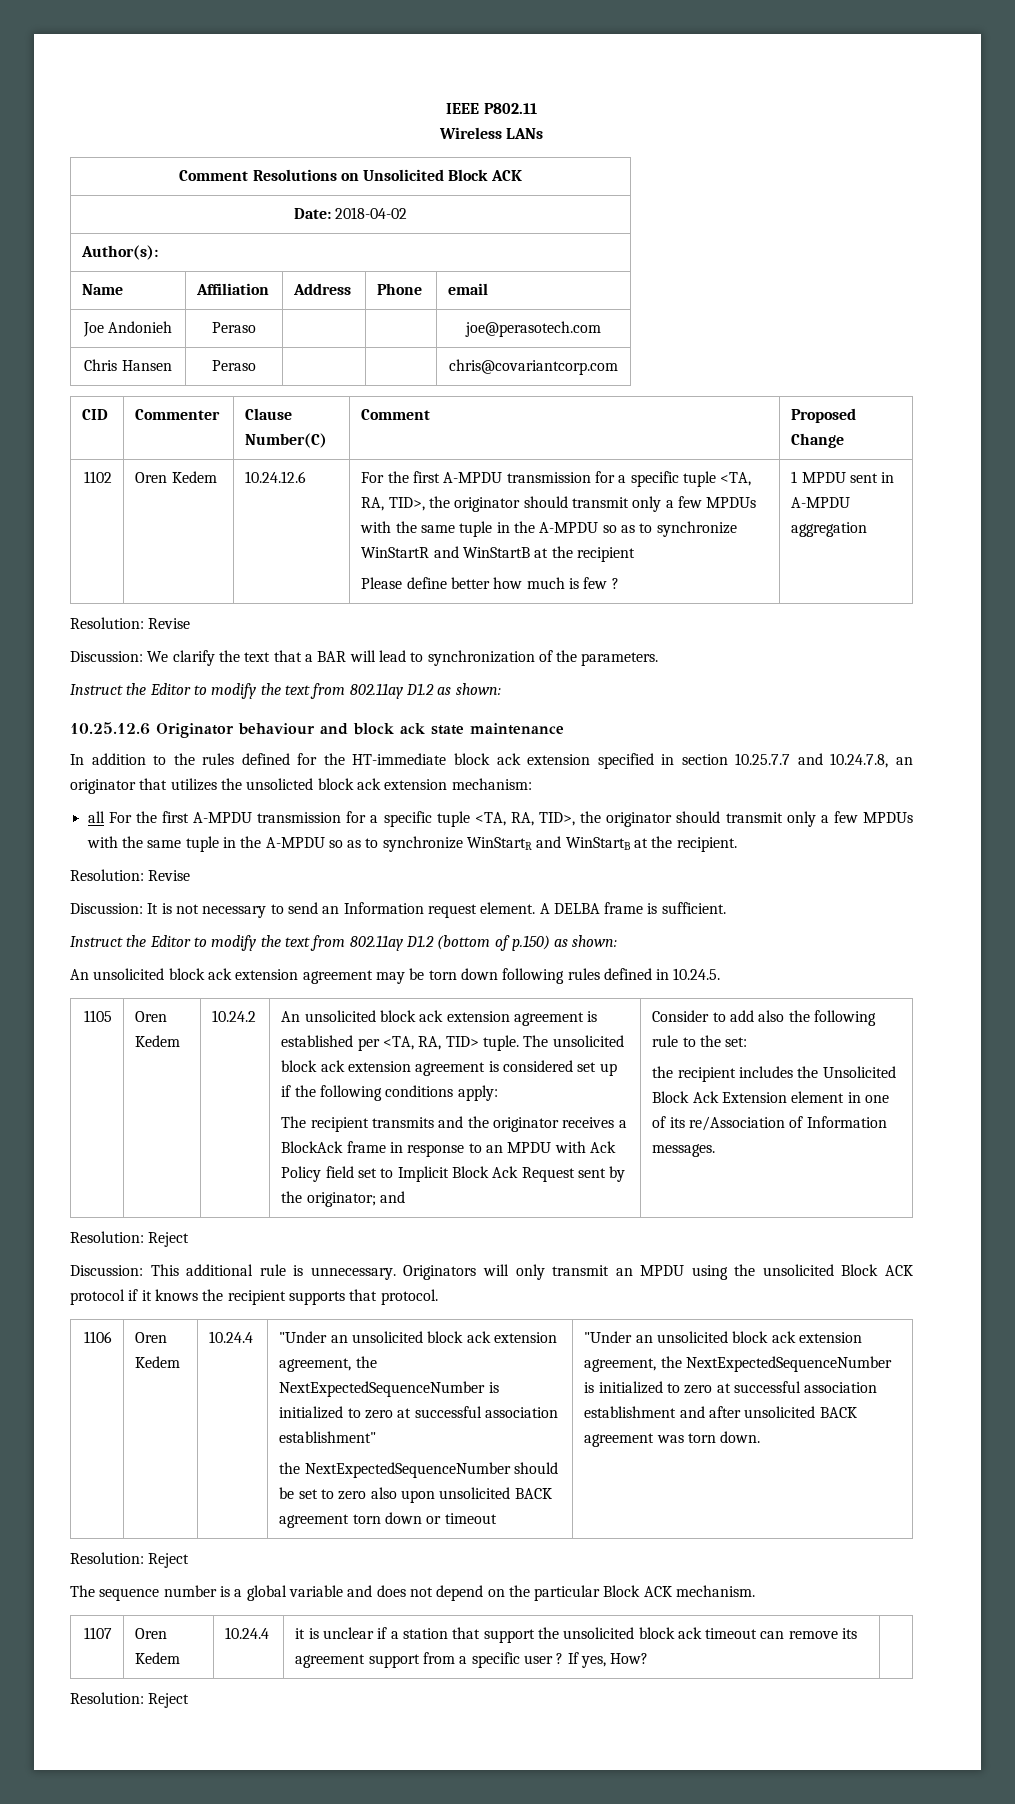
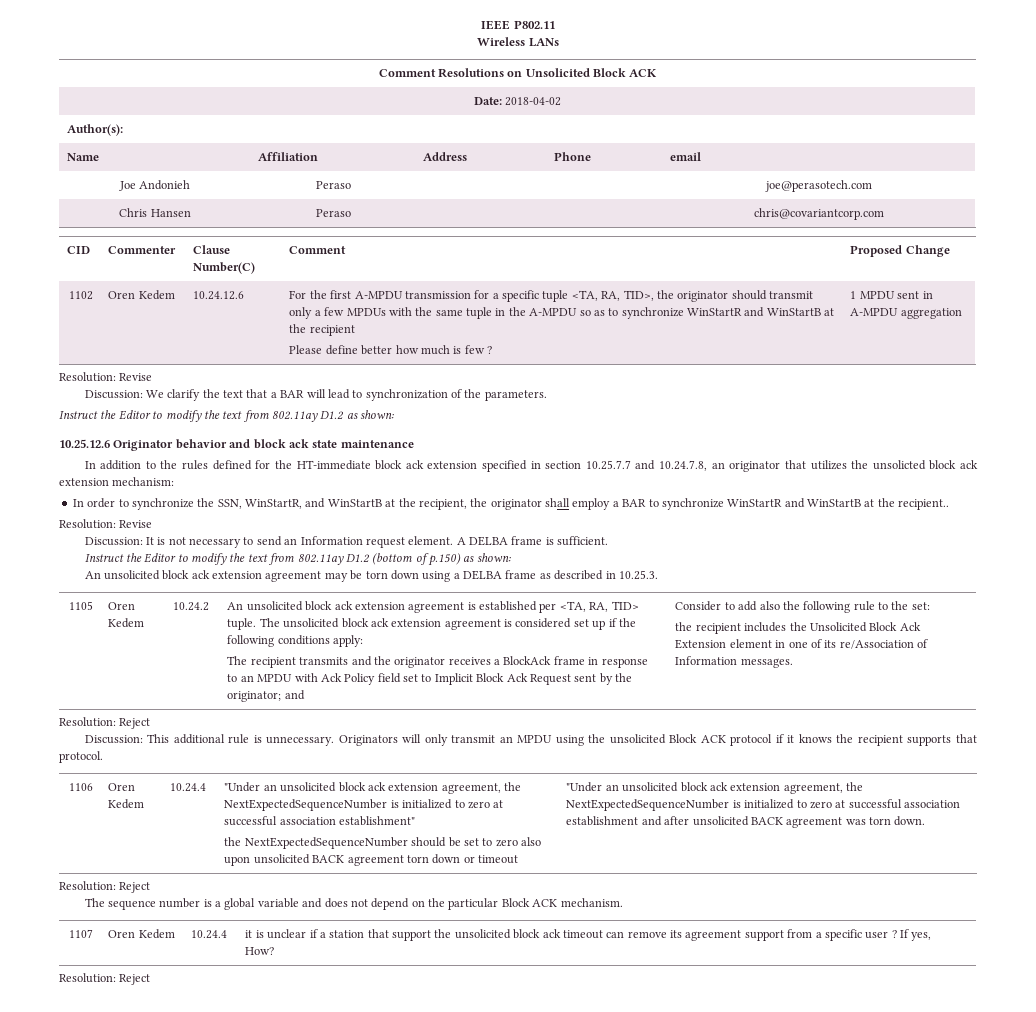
[238,723,315,735] behaviour -> [175,439,227,449] behavior
[87,811,914,827] [86,836,737,852] all For the first A-MPDU transmission for a specific tuple <TA, RA, TID>, the originator should transmit only a few MPDUs with the same tuple in the A-MPDU so as to synchronize WinStartR and WinStartB at the recipient. -> [72,498,950,510] In order to synchronize the SSN, WinStartR, and WinStartB at the recipient, the originator shall employ a BAR to synchronize WinStartR and WinStartB at the recipient..
[502,968,721,984] following rules defined in 10.24.5. -> [422,570,658,582] using a DELBA frame as described in 10.25.3.

